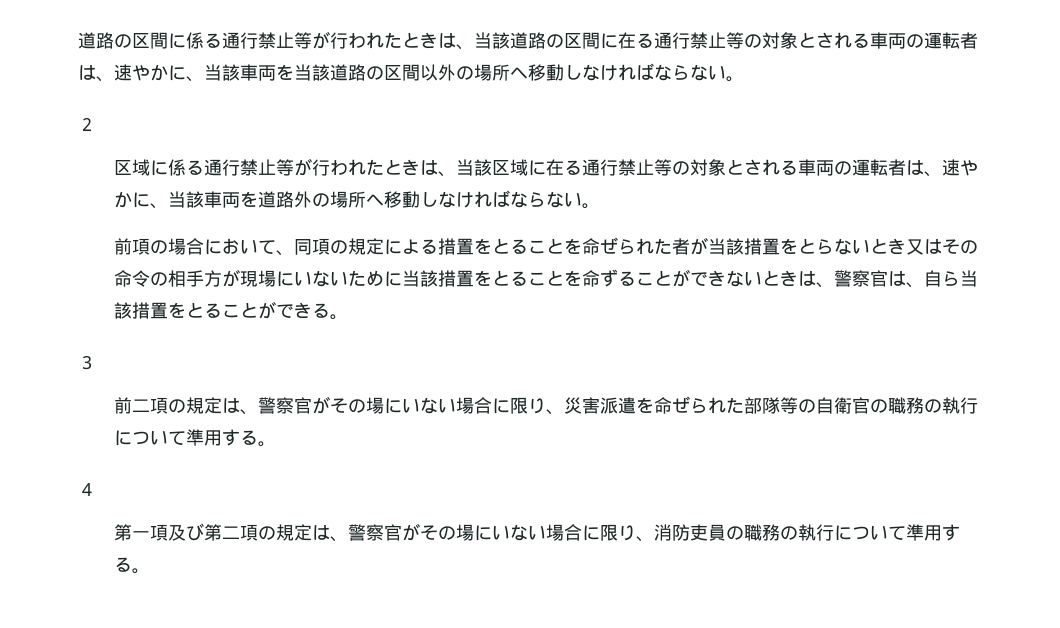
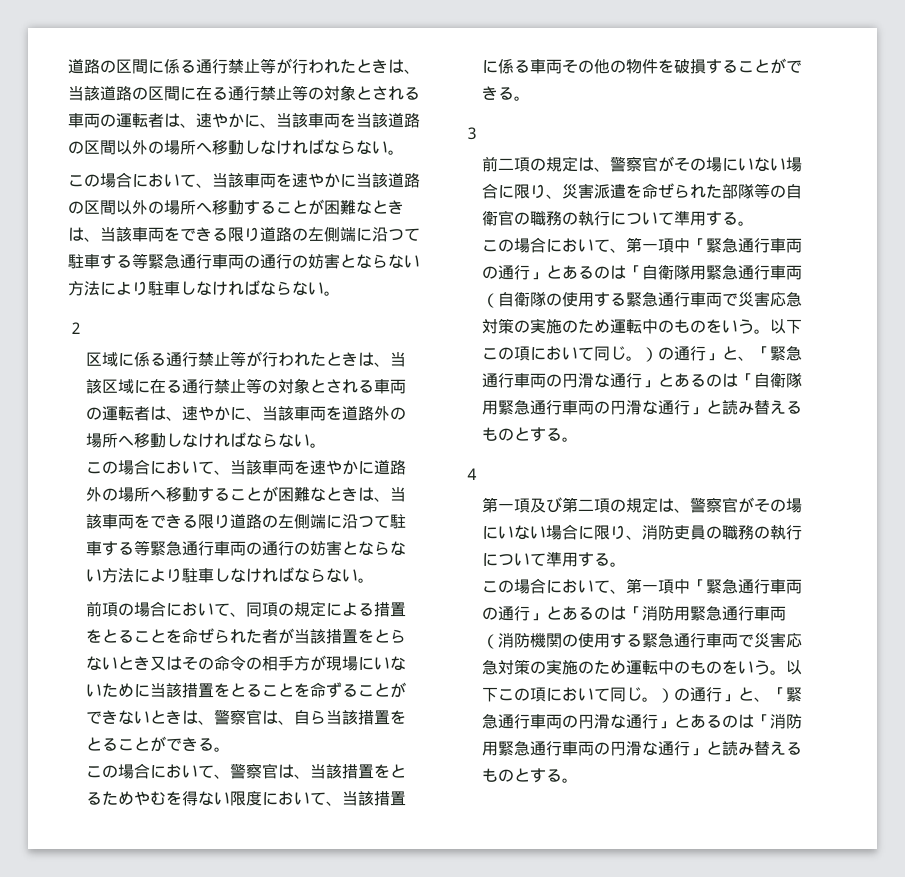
(744, 79) none -> [68,172,420,188] [68,199,404,215] [68,227,420,242] [68,253,420,269] [68,280,340,296] // この場合において、当該車両を速やかに当該道路の区間以外の場所へ移動することが困難なときは、当該車両をできる限り道路の左側端に沿つて駐車する等緊急通行車両の通行の妨害とならない方法により駐車しなければならない。
(600, 206) none -> [85,459,406,475] [85,486,406,502] [85,514,406,529] [85,540,406,556] [85,567,374,583] // この場合において、当該車両を速やかに道路外の場所へ移動することが困難なときは、当該車両をできる限り道路の左側端に沿つて駐車する等緊急通行車両の通行の妨害とならない方法により駐車しなければならない。
(348, 317) none -> [85,763,406,779] [85,791,406,806] [481,58,802,74] [481,86,530,101] // この場合において、警察官は、当該措置をとるためやむを得ない限度において、当該措置に係る車両その他の物件を破損することができる。
(276, 444) none -> [481,237,802,253] [481,265,802,280] [481,291,802,308] [481,318,802,334] [481,346,802,362] [481,373,802,388] [481,400,802,415] [481,427,578,442] // この場合において、第一項中「緊急通行車両の通行」とあるのは「自衛隊用緊急通行車両（自衛隊の使用する緊急通行車両で災害応急対策の実施のため運転中のものをいう。以下この項において同じ。）の通行」と、「緊急通行車両の円滑な通行」とあるのは「自衛隊用緊急通行車両の円滑な通行」と読み替えるものとする。
(150, 571) none -> [481,578,802,594] [481,606,786,621] [481,632,802,649] [481,659,802,675] [481,687,802,703] [481,714,802,729] [481,741,802,756] [481,768,578,783] // この場合において、第一項中「緊急通行車両の通行」とあるのは「消防用緊急通行車両（消防機関の使用する緊急通行車両で災害応急対策の実施のため運転中のものをいう。以下この項において同じ。）の通行」と、「緊急通行車両の円滑な通行」とあるのは「消防用緊急通行車両の円滑な通行」と読み替えるものとする。

